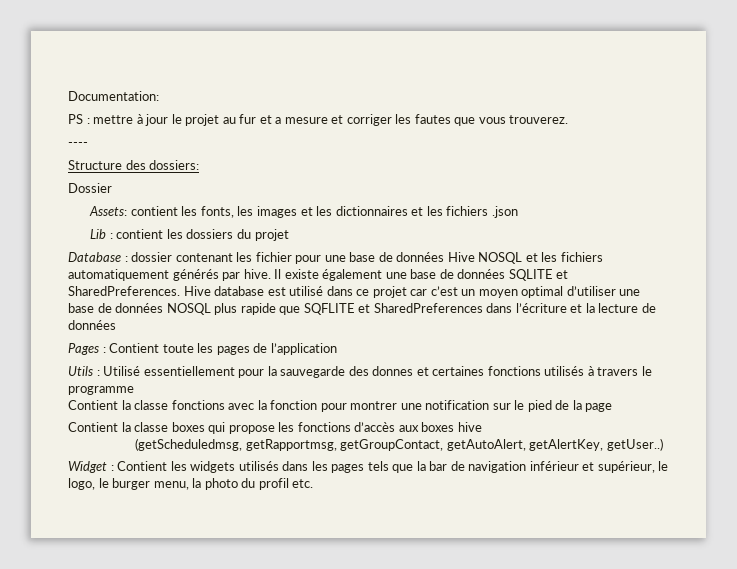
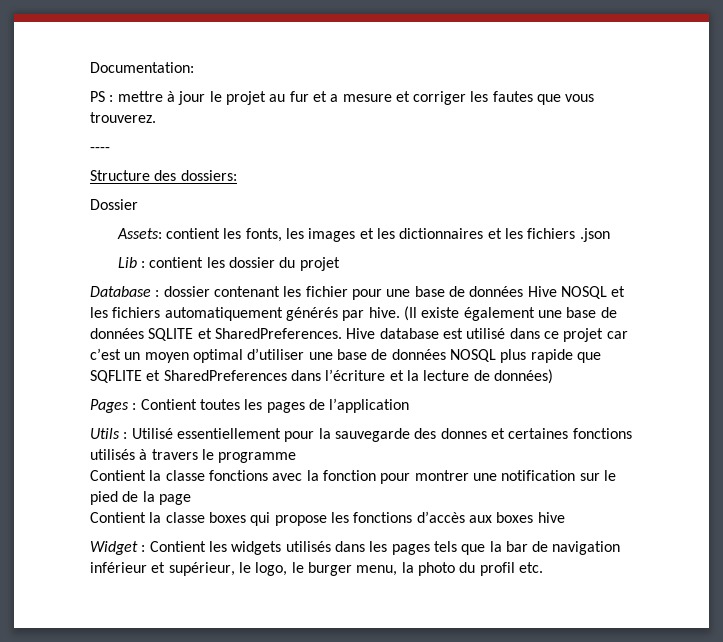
[186,229,234,239] dossiers -> [229,257,276,268] dossier
[274,269,282,279] Il -> [403,306,417,321] (Il
[68,320,116,330] données -> [493,369,553,384] données)
[162,344,194,353] toute -> [199,399,240,410] toutes
[135,438,663,451] // (getScheduledmsg, getRapportmsg, getGroupContact, getAutoAlert, getAlertKey, getUser..) -> (565, 517) none

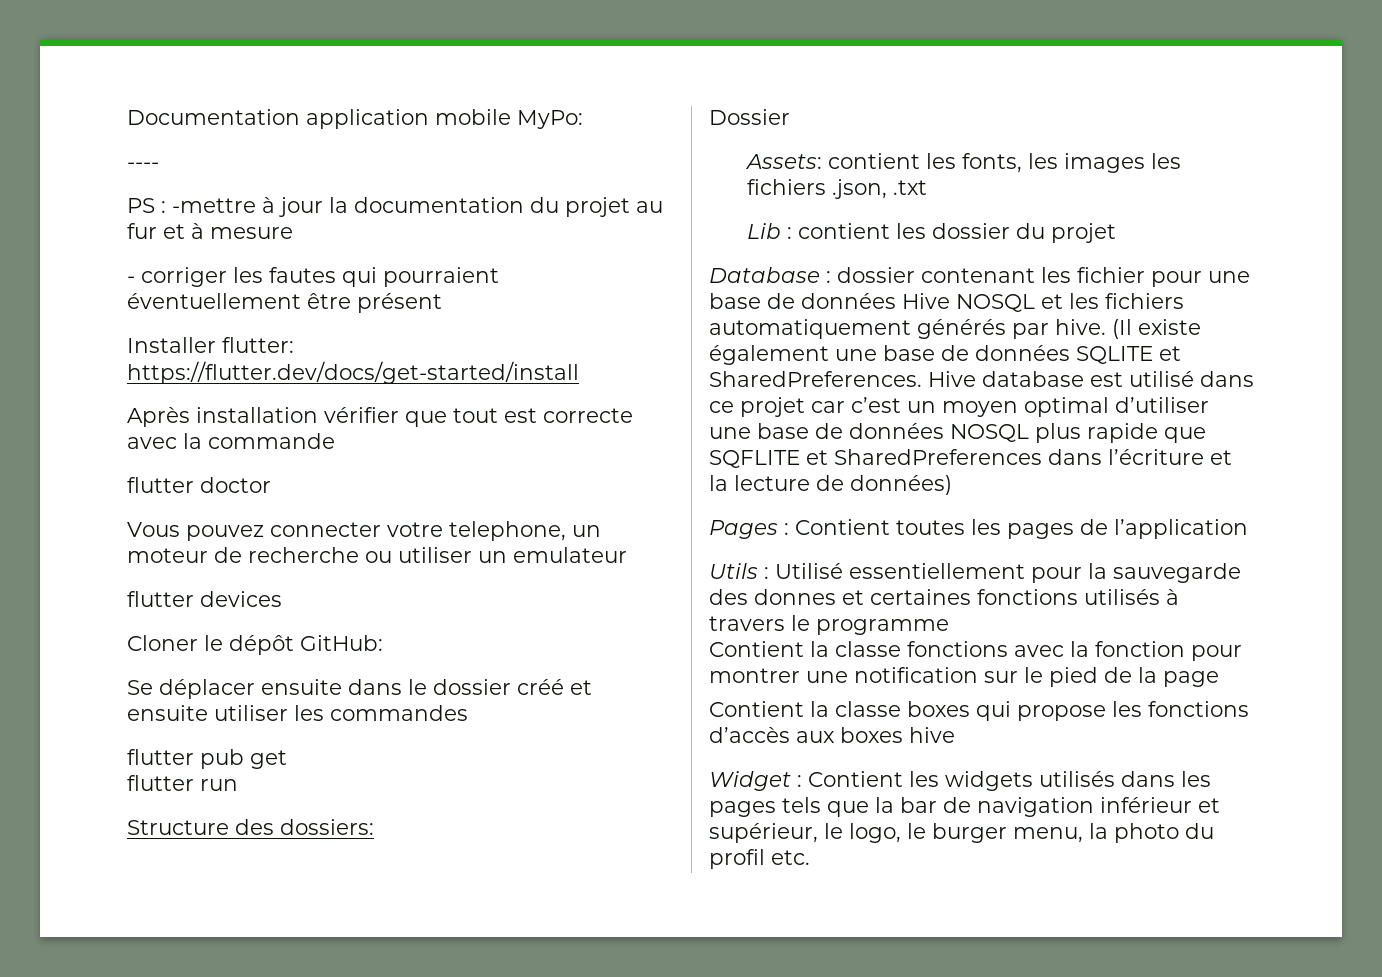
[90,62,194,73] Documentation: -> [127,109,583,129] [127,162,159,169] Documentation application mobile MyPo: // ----
[117,91,163,102] mettre -> [172,198,256,213] -mettre
[209,91,222,102] le -> [329,197,559,213] la documentation du
[330,94,339,102] a -> [191,223,204,239] à
[395,91,410,102] et -> [127,276,135,283] // -
[537,94,595,105] [90,112,156,123] [90,147,110,152] que vous trouverez. // ---- -> [342,267,499,287] [127,293,442,313] [127,337,294,353] [127,361,579,384] [127,407,633,427] [127,433,335,449] [127,477,271,493] [127,521,601,541] [127,547,627,563] [127,591,282,607] [127,635,383,655] [127,679,592,699] [127,705,468,721] [127,749,287,769] [127,775,238,791] qui pourraient éventuellement être présent // Installer flutter: https://flutter.dev/docs/get-started/install // Après installation vérifier que tout est correcte avec la commande // flutter doctor // Vous pouvez connecter votre telephone, un moteur de recherche ou utiliser un emulateur // flutter devices // Cloner le dépôt GitHub: // Se déplacer ensuite dans le dossier créé et ensuite utiliser les commandes // flutter pub get // flutter run
[359,228,610,242] et les dictionnaires et les fichiers .json -> [1151,153,1182,169] [747,179,928,199] les fichiers .json, .txt

